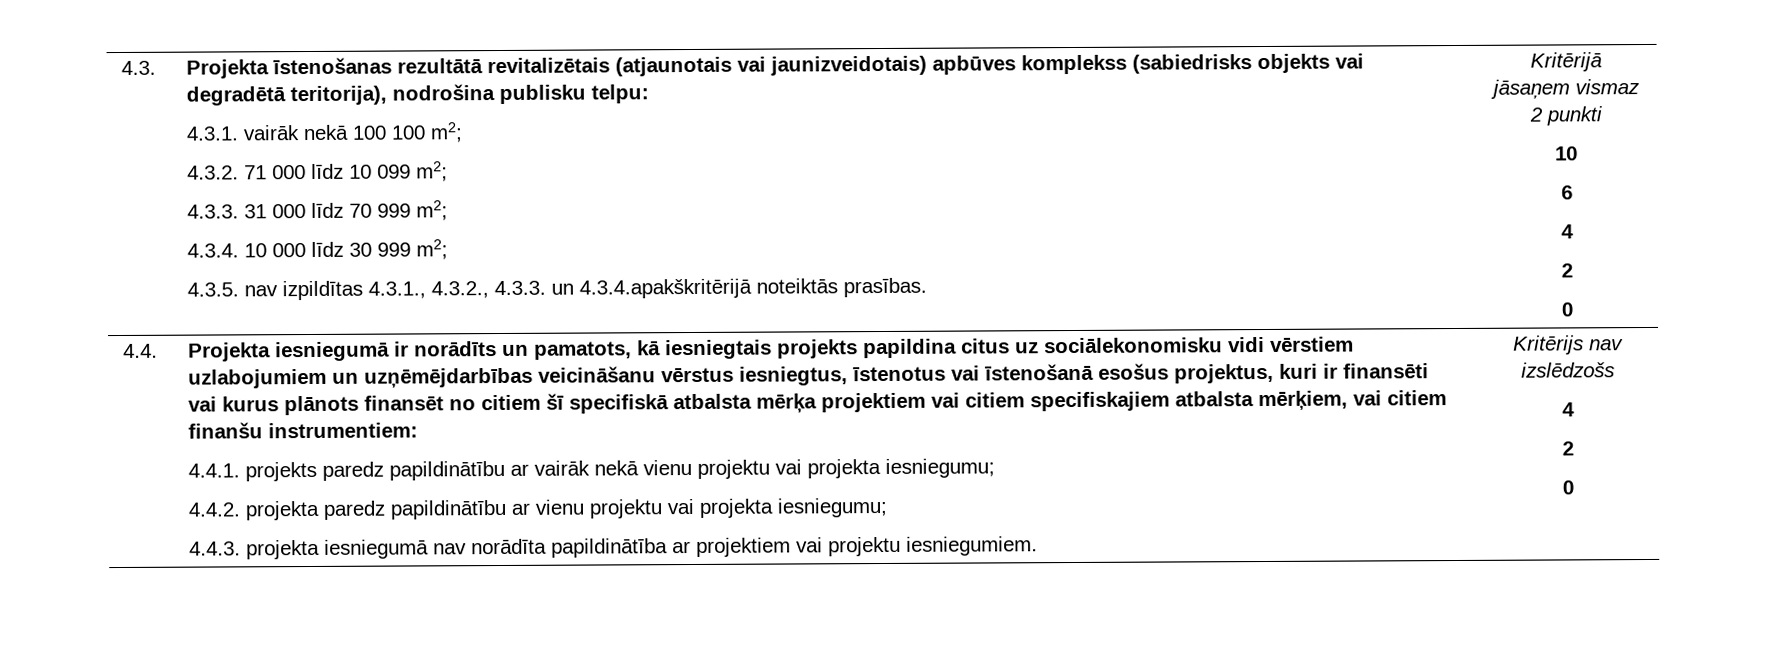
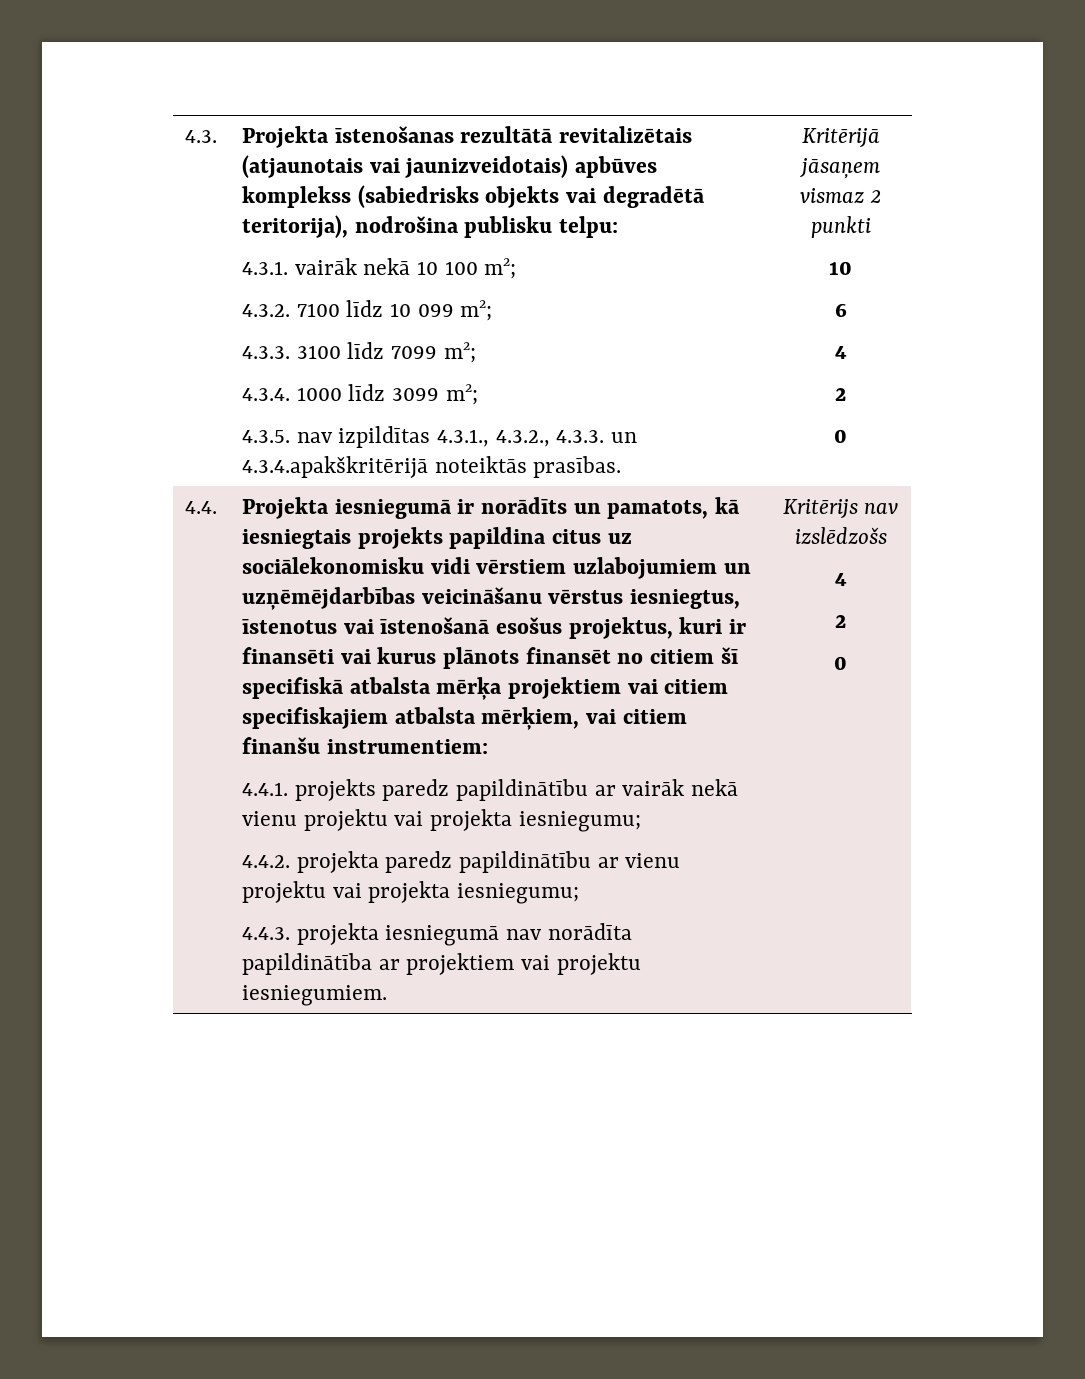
[352,125,388,140] 100 -> [417,261,439,275] 10
[244,165,307,180] 71 000 -> [296,303,340,317] 7100
[244,200,449,221] [187,241,412,258] 31 000 līdz 70 999 m2; // 4.3.4. 10 000 līdz 30 999 -> [296,342,476,363] [242,384,440,401] 3100 līdz 7099 m2; // 4.3.4. 1000 līdz 3099

